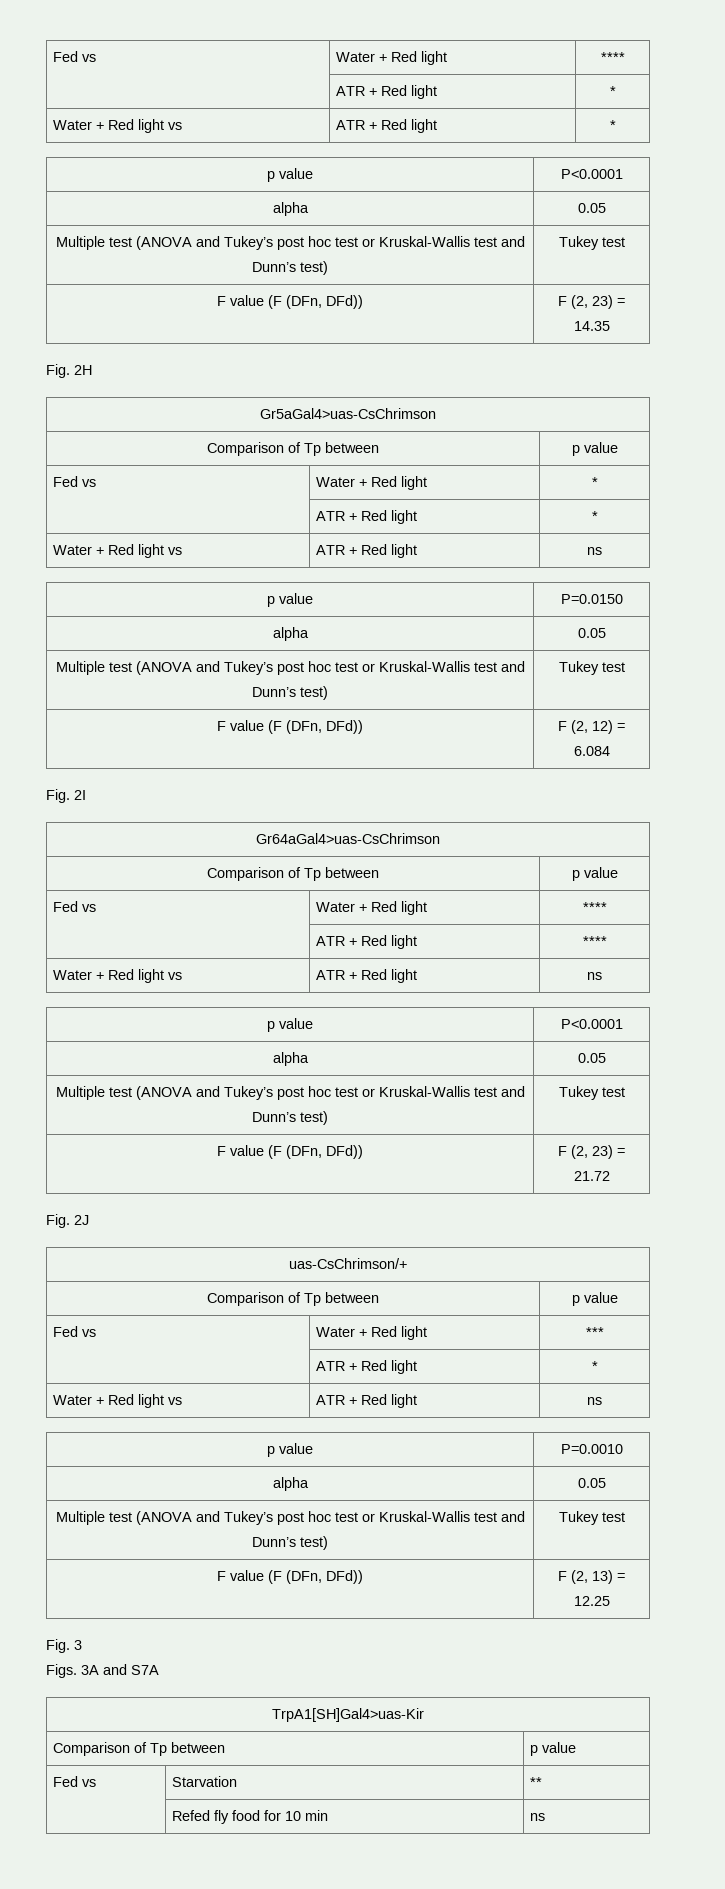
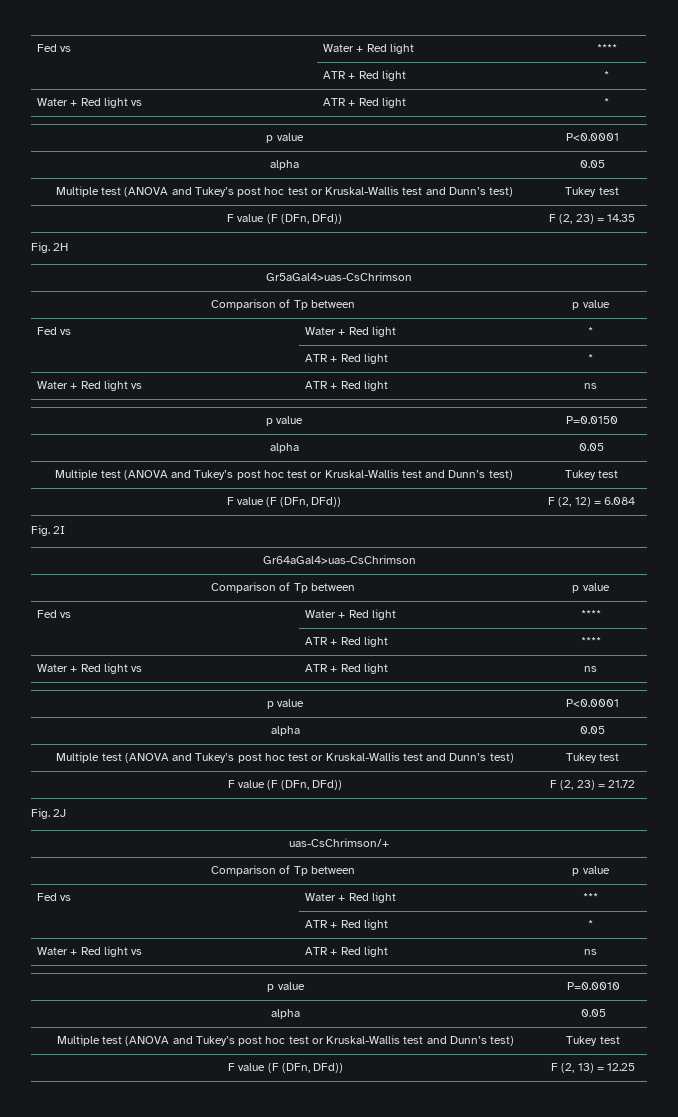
[46,1639,82,1653] [46,1664,159,1678] [272,1708,424,1722] [52,1742,225,1756] [529,1742,576,1756] [52,1776,96,1787] [171,1776,237,1787] [529,1777,542,1787] [171,1810,328,1824] [529,1813,545,1821] // Fig. 3 // Figs. 3A and S7A // TrpA1[SH]Gal4>uas-Kir // Comparison of Tp between | p value // Fed vs | Starvation | ** // | Refed fly food for 10 min | ns -> (635, 1067) none

